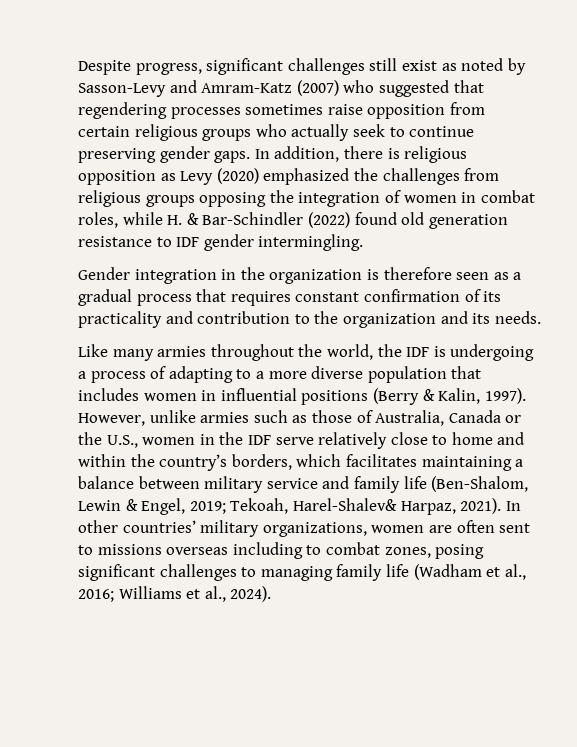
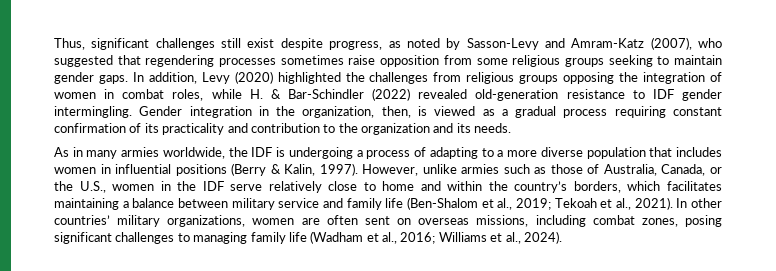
[78,60,202,75] Despite progress, -> [54,38,85,50] Thus,
(437, 65) none -> [280,38,383,50] despite progress,
[296,80,339,96] (2007) -> [650,37,692,50] (2007),
[78,124,475,141] [78,146,468,163] [78,170,176,185] certain religious groups who actually seek to continue preserving gender gaps. In addition, there is religious opposition as -> [476,55,722,67] [54,72,197,84] some religious groups seeking to maintain gender gaps. In addition,
[263,168,350,185] emphasized -> [277,72,341,84] highlighted
[354,212,508,229] found old generation -> [418,89,559,101] revealed old-generation
(364, 242) // -> (132, 112) none
[269,267,490,284] organization is therefore seen -> [302,106,476,118] organization, then, is viewed
[196,289,291,306] that requires -> [614,106,666,118] requiring
[78,344,373,361] Like many armies throughout the world, -> [54,147,225,159] As in many armies worldwide,
[448,410,501,423] Canada -> [661,164,706,176] Canada,
[431,476,529,492] [78,498,456,515] (Ben-Shalom, Lewin & Engel, 2019; Tekoah, Harel-Shalev& Harpaz, -> [407,197,631,210] (Ben-Shalom et al., 2019; Tekoah et al.,
[78,542,322,559] to missions overseas including to -> [397,215,586,227] on overseas missions, including

